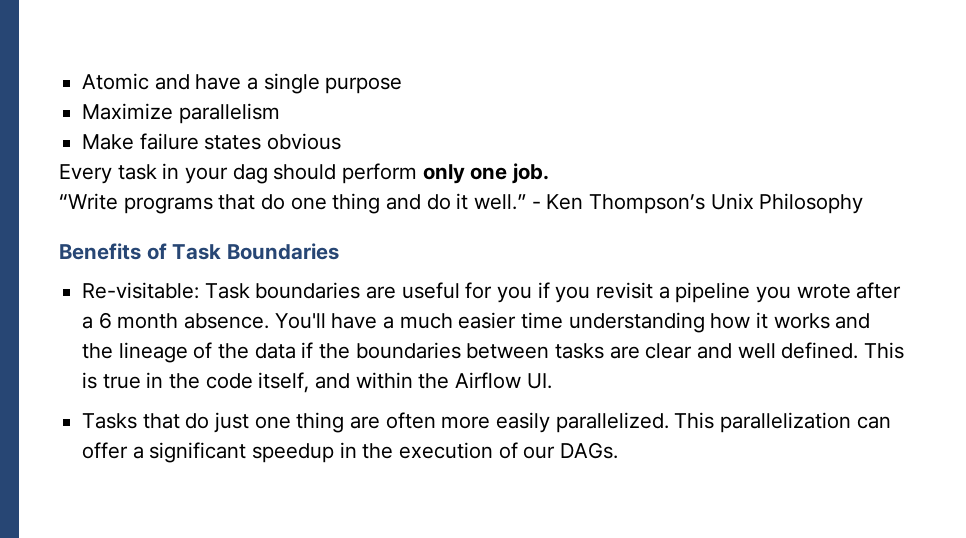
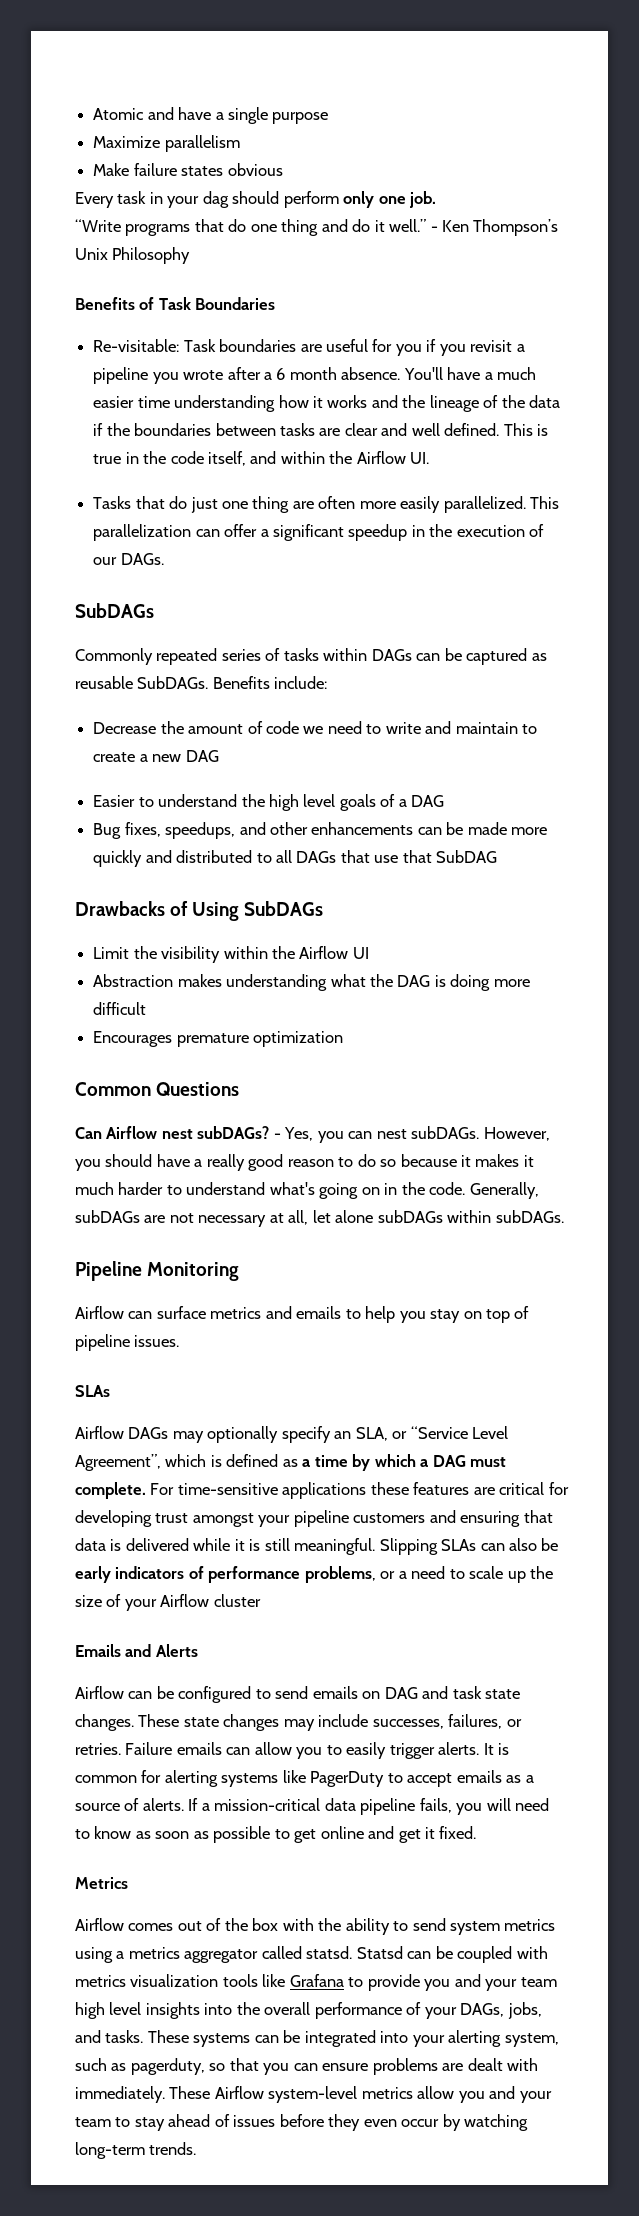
(619, 450) none -> [75,603,154,618] [75,648,547,665] [75,676,328,689] [93,721,538,734] [93,750,219,762] [93,794,445,811] [93,822,548,839] [93,850,498,867] [75,901,324,921] [93,946,369,963] [93,974,530,991] [93,1002,147,1015] [93,1031,344,1047] [75,1082,240,1096] [75,1126,550,1143] [75,1154,534,1171] [75,1182,539,1199] [75,1210,564,1227] [75,1261,240,1281] [75,1306,530,1323] [75,1334,180,1351] [75,1385,110,1397] [75,1426,509,1443] [75,1454,507,1471] [75,1482,569,1499] [75,1510,553,1527] [75,1538,559,1555] [75,1566,554,1583] [75,1594,261,1611] [75,1644,198,1657] [75,1686,521,1703] [75,1714,522,1731] [75,1742,509,1759] [75,1770,534,1787] [75,1798,550,1815] [75,1826,477,1843] [75,1877,128,1889] [75,1918,556,1935] [75,1946,548,1963] [75,1974,557,1991] [75,2002,542,2019] [75,2030,559,2047] [75,2058,539,2075] [75,2086,552,2103] [75,2114,529,2131] [75,2142,197,2159] // SubDAGs // Commonly repeated series of tasks within DAGs can be captured as reusable SubDAGs. Benefits include: // Decrease the amount of code we need to write and maintain to create a new DAG // Easier to understand the high level goals of a DAG // Bug fixes, speedups, and other enhancements can be made more quickly and distributed to all DAGs that use that SubDAG // Drawbacks of Using SubDAGs // Limit the visibility within the Airflow UI // Abstraction makes understanding what the DAG is doing more difficult // Encourages premature optimization // Common Questions // Can Airflow nest subDAGs? - Yes, you can nest subDAGs. However, you should have a really good reason to do so because it makes it much harder to understand what's going on in the code. Generally, subDAGs are not necessary at all, let alone subDAGs within subDAGs. // Pipeline Monitoring // Airflow can surface metrics and emails to help you stay on top of pipeline issues. // SLAs // Airflow DAGs may optionally specify an SLA, or “Service Level Agreement”, which is defined as a time by which a DAG must complete. For time-sensitive applications these features are critical for developing trust amongst your pipeline customers and ensuring that data is delivered while it is still meaningful. Slipping SLAs can also be early indicators of performance problems, or a need to scale up the size of your Airflow cluster // Emails and Alerts // Airflow can be configured to send emails on DAG and task state changes. These state changes may include successes, failures, or retries. Failure emails can allow you to easily trigger alerts. It is common for alerting systems like PagerDuty to accept emails as a source of alerts. If a mission-critical data pipeline fails, you will need to know as soon as possible to get online and get it fixed. // Metrics // Airflow comes out of the box with the ability to send system metrics using a metrics aggregator called statsd. Statsd can be coupled with metrics visualization tools like Grafana to provide you and your team high level insights into the overall performance of your DAGs, jobs, and tasks. These systems can be integrated into your alerting system, such as pagerduty, so that you can ensure problems are dealt with immediately. These Airflow system-level metrics allow you and your team to stay ahead of issues before they even occur by watching long-term trends.

